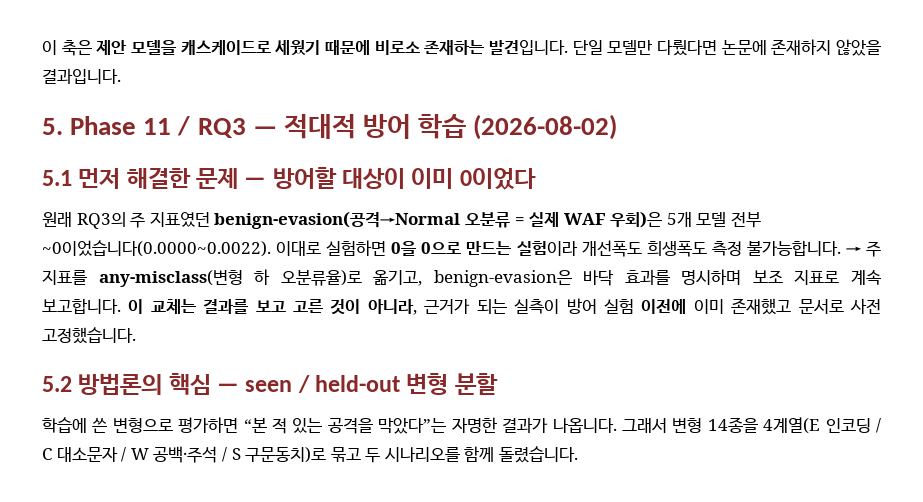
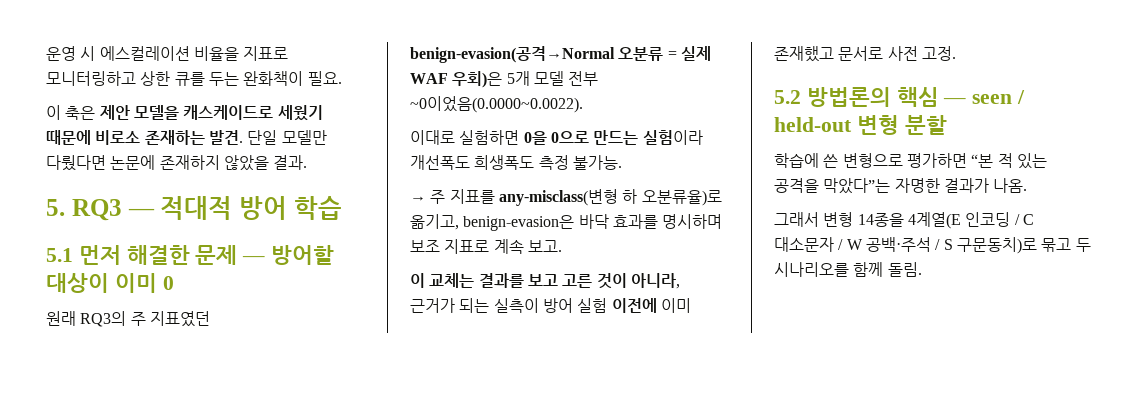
(42, 47) none -> [46,46,289,61] [46,71,342,86] 운영 시 에스컬레이션 비율을 지표로 모니터링하고 상한 큐를 두는 완화책이 필요. //
[489,40,568,55] 발견입니다. -> [208,130,243,145] 발견.
[42,68,121,84] 결과입니다. -> [273,155,308,170] 결과.
[70,116,191,136] Phase 11 / -> (65, 207) none
[473,114,618,140] (2026-08-02) -> (342, 208) none
[459,168,536,190] 0이었다 -> [162,276,174,290] 0
[42,240,271,257] ~0이었습니다(0.0000~0.0022). -> [410,96,583,113] ~0이었음(0.0000~0.0022). //
[746,240,841,256] 불가능합니다. -> [572,155,622,170] 불가능. //
[42,298,121,314] 보고합니다. -> [527,240,562,252] 보고. //
[42,327,136,344] 고정했습니다. -> [921,46,956,61] 고정.
[552,418,617,433] 나옵니다. -> [993,178,1028,193] 나옴. //
[499,446,579,463] 돌렸습니다. -> [887,262,922,277] 돌림.

